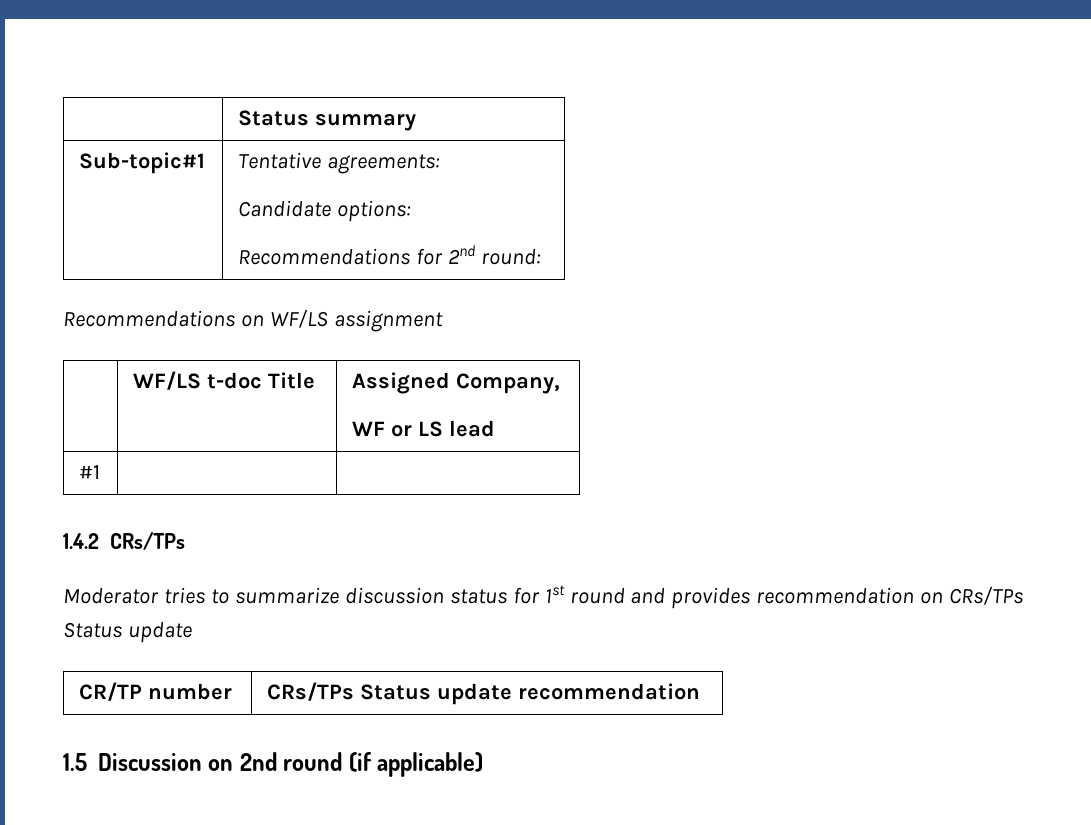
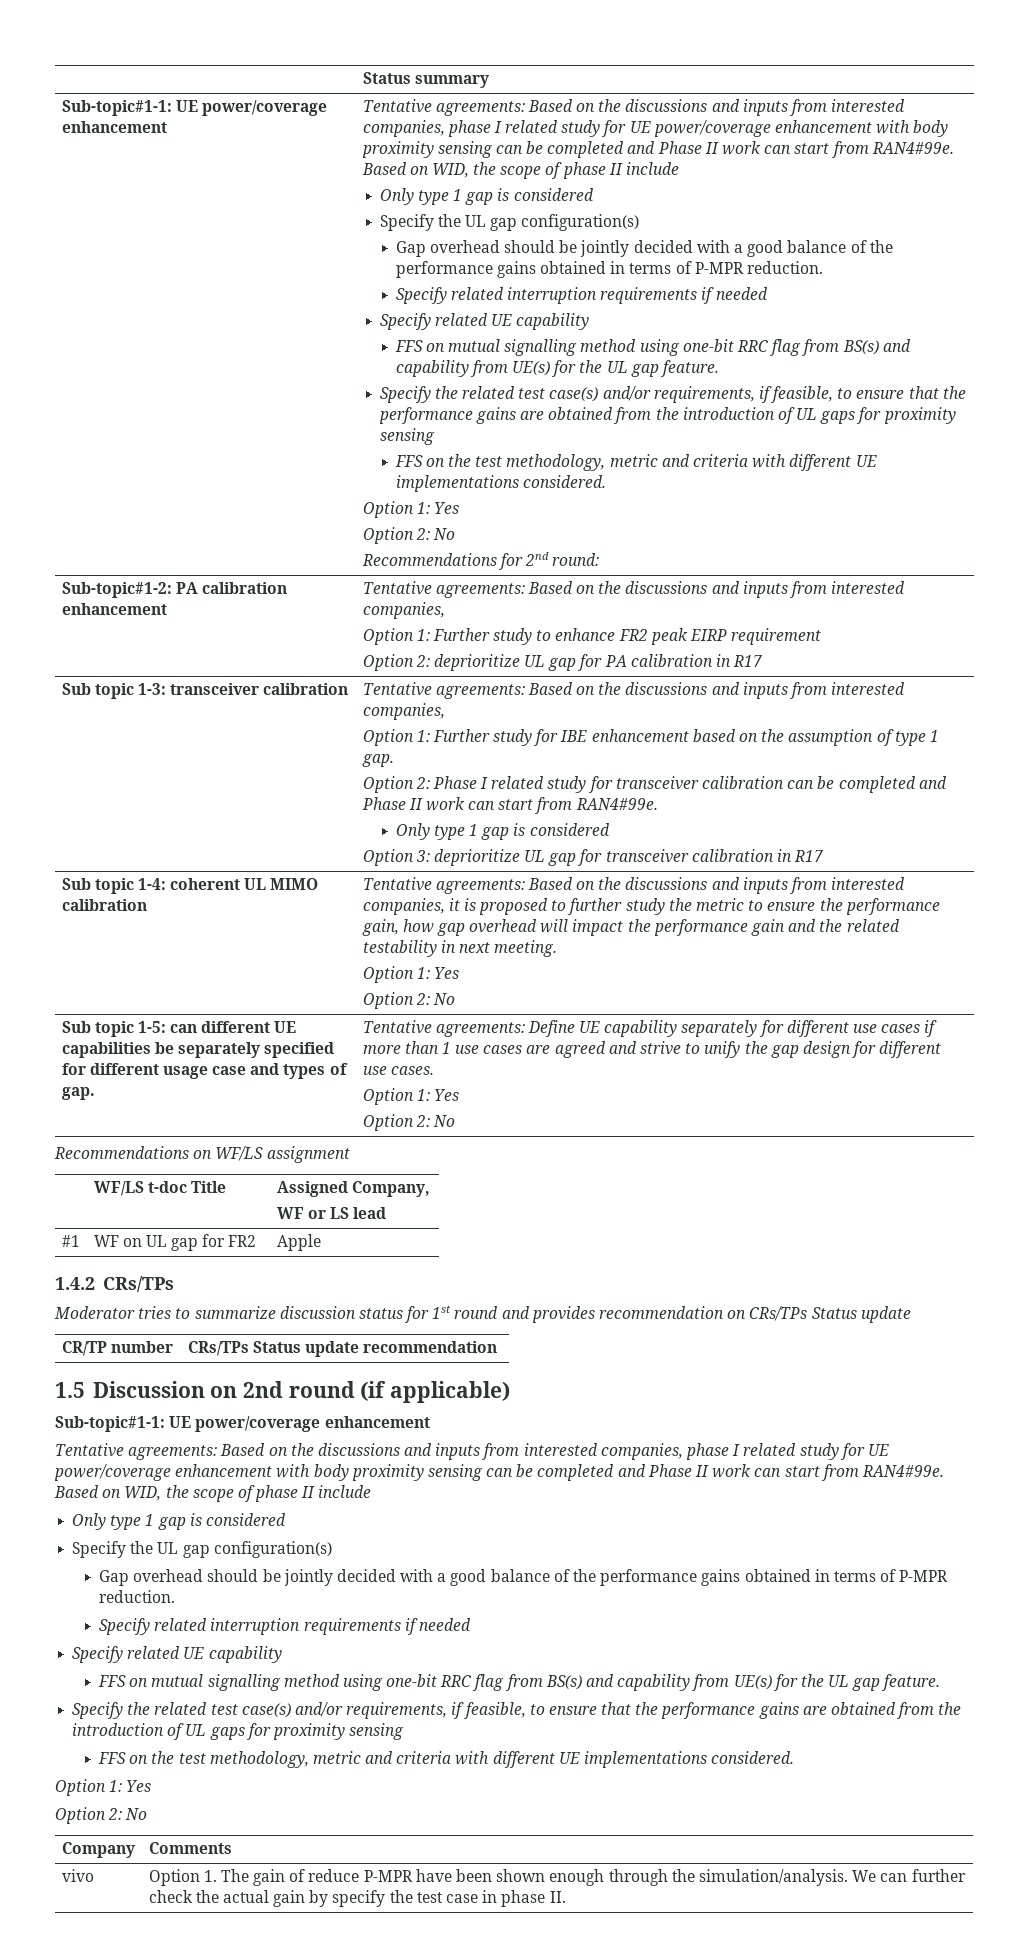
[79,152,206,174] [238,152,441,174] [238,200,412,222] [238,245,542,265] Sub-topic#1 | Tentative agreements: // Candidate options: // Recommendations for 2nd round: -> [61,100,327,116] [61,121,167,133] [362,99,906,116] [362,120,949,137] [361,141,954,158] [361,162,680,179] [379,188,594,205] [379,214,640,231] [395,240,893,257] [395,261,824,278] [395,287,768,304] [379,313,590,330] [394,339,911,356] [395,360,720,377] [379,386,966,403] [378,407,956,424] [379,428,435,445] [394,454,877,471] [395,475,606,492] [362,501,459,518] [362,527,455,544] [361,552,600,570] [61,582,287,598] [61,603,167,615] [362,581,906,598] [362,602,445,619] [362,628,822,645] [362,654,763,671] [61,683,349,699] [362,682,906,699] [362,703,445,720] [362,729,939,746] [361,754,394,767] [362,776,947,793] [361,797,658,814] [395,823,610,840] [362,849,824,866] [61,878,319,894] [61,899,147,911] [362,877,906,894] [362,898,940,915] [361,919,900,936] [362,940,558,957] [362,966,459,983] [362,992,455,1009] [61,1021,297,1037] [61,1042,335,1058] [61,1063,348,1079] [61,1087,95,1100] [362,1020,938,1037] [362,1041,942,1058] [362,1066,434,1075] [362,1088,459,1105] [362,1114,455,1131] Sub-topic#1-1: UE power/coverage enhancement | Tentative agreements: Based on the discussions and inputs from interested companies, phase I related study for UE power/coverage enhancement with body proximity sensing can be completed and Phase II work can start from RAN4#99e. Based on WID, the scope of phase II include // Only type 1 gap is considered // Specify the UL gap configuration(s) // Gap overhead should be jointly decided with a good balance of the performance gains obtained in terms of P-MPR reduction. // Specify related interruption requirements if needed // Specify related UE capability // FFS on mutual signalling method using one-bit RRC flag from BS(s) and capability from UE(s) for the UL gap feature. // Specify the related test case(s) and/or requirements, if feasible, to ensure that the performance gains are obtained from the introduction of UL gaps for proximity sensing // FFS on the test methodology, metric and criteria with different UE implementations considered. // Option 1: Yes // Option 2: No // Recommendations for 2nd round: // Sub-topic#1-2: PA calibration enhancement | Tentative agreements: Based on the discussions and inputs from interested companies, // Option 1: Further study to enhance FR2 peak EIRP requirement // Option 2: deprioritize UL gap for PA calibration in R17 // Sub topic 1-3: transceiver calibration | Tentative agreements: Based on the discussions and inputs from interested companies, // Option 1: Further study for IBE enhancement based on the assumption of type 1 gap. // Option 2: Phase I related study for transceiver calibration can be completed and Phase II work can start from RAN4#99e. // Only type 1 gap is considered // Option 3: deprioritize UL gap for transceiver calibration in R17 // Sub topic 1-4: coherent UL MIMO calibration | Tentative agreements: Based on the discussions and inputs from interested companies, it is proposed to further study the metric to ensure the performance gain, how gap overhead will impact the performance gain and the related testability in next meeting. // Option 1: Yes // Option 2: No // Sub topic 1-5: can different UE capabilities be separately specified for different usage case and types of gap. | Tentative agreements: Define UE capability separately for different use cases if more than 1 use cases are agreed and strive to unify the gap design for different use cases. // Option 1: Yes // Option 2: No
(101, 472) | -> [93,1234,257,1251] [276,1234,321,1251] WF on UL gap for FR2 | Apple
(484, 764) none -> [55,1416,430,1432] [55,1443,889,1460] [54,1464,944,1481] [54,1485,372,1502] [72,1513,286,1530] [72,1541,332,1558] [98,1569,949,1586] [98,1590,175,1603] [98,1618,471,1635] [72,1646,282,1663] [97,1674,941,1691] [72,1702,962,1719] [72,1723,405,1740] [97,1751,795,1768] [55,1779,152,1796] [55,1807,148,1824] [61,1842,135,1858] [148,1842,232,1854] [61,1869,94,1882] [148,1869,966,1886] [148,1890,566,1907] // Sub-topic#1-1: UE power/coverage enhancement // Tentative agreements: Based on the discussions and inputs from interested companies, phase I related study for UE power/coverage enhancement with body proximity sensing can be completed and Phase II work can start from RAN4#99e. Based on WID, the scope of phase II include // Only type 1 gap is considered // Specify the UL gap configuration(s) // Gap overhead should be jointly decided with a good balance of the performance gains obtained in terms of P-MPR reduction. // Specify related interruption requirements if needed // Specify related UE capability // FFS on mutual signalling method using one-bit RRC flag from BS(s) and capability from UE(s) for the UL gap feature. // Specify the related test case(s) and/or requirements, if feasible, to ensure that the performance gains are obtained from the introduction of UL gaps for proximity sensing // FFS on the test methodology, metric and criteria with different UE implementations considered. // Option 1: Yes // Option 2: No // Company | Comments // vivo | Option 1. The gain of reduce P-MPR have been shown enough through the simulation/analysis. We can further check the actual gain by specify the test case in phase II.

